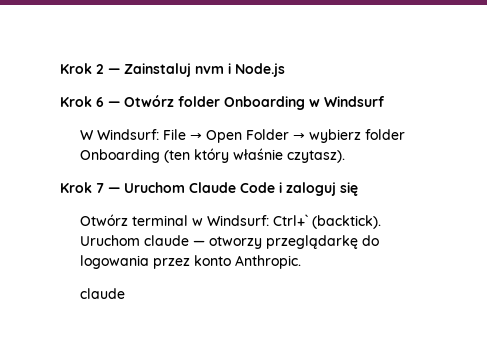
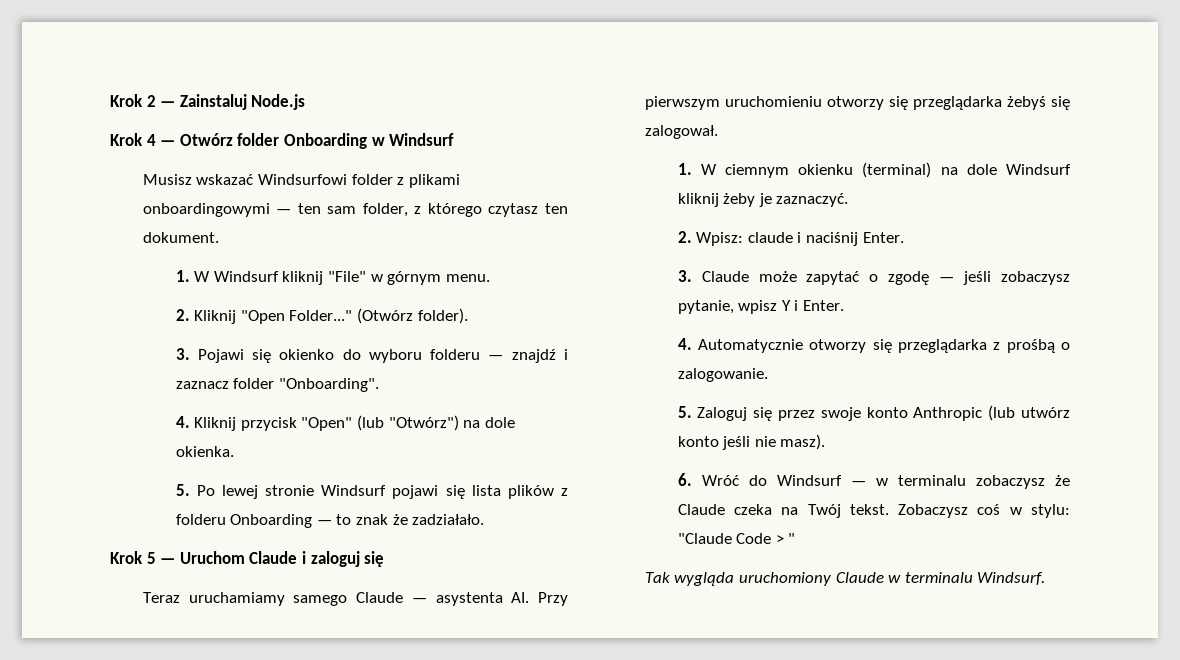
[195,63,231,74] nvm i -> (247, 102) none
[96,97,104,107] 6 -> [146,134,156,146] 4
[80,129,406,143] [80,148,346,163] [60,182,104,193] W Windsurf: File → Open Folder → wybierz folder Onboarding (ten który właśnie czytasz). // Krok 7 -> [142,174,460,188] [142,203,568,217] [142,232,219,243] [175,270,490,285] [175,308,468,324] [175,348,568,363] [175,378,379,392] [175,415,515,431] [175,446,234,457] [175,484,568,499] [175,514,485,528] [110,551,156,564] Musisz wskazać Windsurfowi folder z plikami onboardingowymi — ten sam folder, z którego czytasz ten dokument. // 1. W Windsurf kliknij "File" w górnym menu. // 2. Kliknij "Open Folder..." (Otwórz folder). // 3. Pojawi się okienko do wyboru folderu — znajdź i zaznacz folder "Onboarding". // 4. Kliknij przycisk "Open" (lub "Otwórz") na dole okienka. // 5. Po lewej stronie Windsurf pojawi się lista plików z folderu Onboarding — to znak że zadziałało. // Krok 5
[240,182,275,193] Code -> (298, 557) none
[80,214,382,229] [80,235,380,249] [80,255,302,269] [80,288,126,299] Otwórz terminal w Windsurf: Ctrl+` (backtick). Uruchom claude — otworzy przeglądarkę do logowania przez konto Anthropic. // claude -> [142,592,568,606] [644,96,1070,110] [644,125,718,139] [677,162,1071,178] [677,193,849,207] [677,231,904,246] [677,270,1070,285] [677,300,845,314] [677,338,1070,353] [677,368,768,382] [677,405,1070,421] [677,434,826,450] [677,473,1070,489] [677,504,1070,518] [677,533,796,544] [644,572,1046,586] Teraz uruchamiamy samego Claude — asystenta AI. Przy pierwszym uruchomieniu otworzy się przeglądarka żebyś się zalogował. // 1. W ciemnym okienku (terminal) na dole Windsurf kliknij żeby je zaznaczyć. // 2. Wpisz: claude i naciśnij Enter. // 3. Claude może zapytać o zgodę — jeśli zobaczysz pytanie, wpisz Y i Enter. // 4. Automatycznie otworzy się przeglądarka z prośbą o zalogowanie. // 5. Zaloguj się przez swoje konto Anthropic (lub utwórz konto jeśli nie masz). // 6. Wróć do Windsurf — w terminalu zobaczysz że Claude czeka na Twój tekst. Zobaczysz coś w stylu: "Claude Code > " // Tak wygląda uruchomiony Claude w terminalu Windsurf.

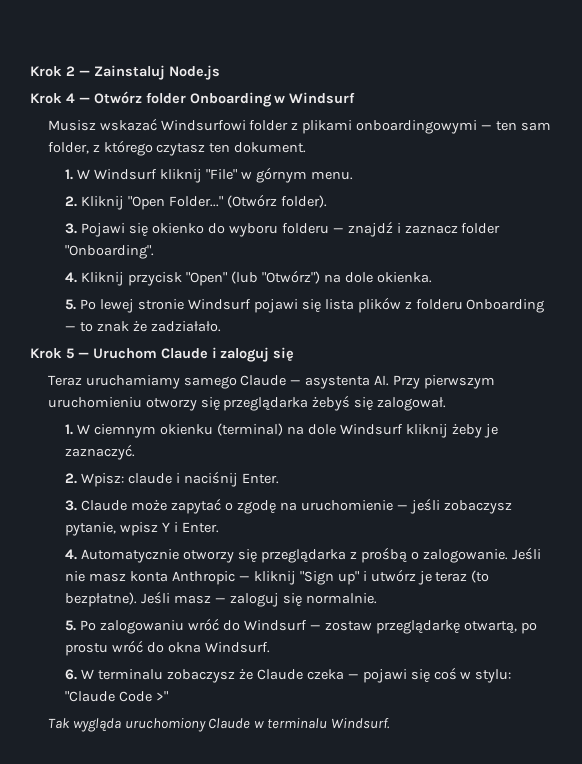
(930, 278) none -> [279,500,393,511] na uruchomienie
[677,405,1070,421] [677,434,826,450] [677,473,888,486] // 5. Zaloguj się przez swoje konto Anthropic (lub utwórz konto jeśli nie masz). // 6. Wróć do Windsurf — w -> [511,547,541,560] [65,569,490,585] [65,591,377,607] [65,618,537,634] [65,640,271,656] [65,669,95,680] Jeśli nie masz konta Anthropic — kliknij "Sign up" i utwórz je teraz (to bezpłatne). Jeśli masz — zaloguj się normalnie. // 5. Po zalogowaniu wróć do Windsurf — zostaw przeglądarkę otwartą, po prostu wróć do okna Windsurf. // 6. W
[781,504,969,518] na Twój tekst. Zobaczysz -> [347,669,430,683] — pojawi się
[775,533,796,544] > " -> [156,691,169,701] >"

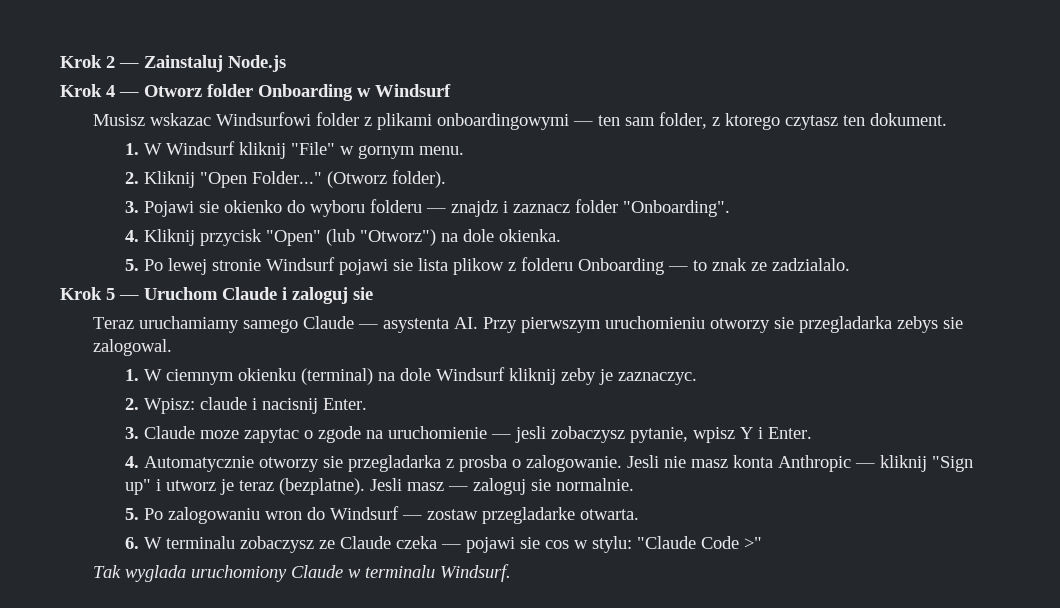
[93,91,142,104] Otwórz -> [144,85,202,97] Otworz
[99,118,157,131] wskazać -> [149,113,211,126] wskazac
[103,140,153,156] którego -> [724,113,780,130] ktorego
[255,167,307,183] górnym -> [358,145,416,159] gornym
[227,194,278,208] (Otwórz -> [327,171,388,188] (Otworz
[129,223,149,236] się -> [199,201,220,213] sie
[347,221,393,237] znajdź -> [451,200,499,217] znajdz
[261,270,320,284] "Otwórz") -> [360,229,437,246] "Otworz")
[301,297,401,313] się lista plików -> [393,258,505,275] sie lista plikow
[133,321,222,332] że zadziałało. -> [751,258,851,271] ze zadzialalo.
[273,347,295,361] się -> [353,287,373,300] sie
[200,395,447,411] się przeglądarka żebyś się zalogował. -> [773,316,963,333] [92,339,172,356] sie przegladarka zebys sie zalogowal.
[451,424,498,438] [65,444,136,460] żeby je zaznaczyć. -> [561,368,698,385] zeby je zaznaczyc.
[184,471,239,487] naciśnij -> [262,398,319,414] nacisnij
[131,498,276,514] może zapytać o zgodę -> [200,426,362,443] moze zapytac o zgode
[409,498,440,514] jeśli -> [515,426,547,443] jesli
[238,547,407,563] się przeglądarka z prośbą -> [323,455,508,472] sie przegladarka z prosba
[511,547,541,560] Jeśli -> [627,455,660,468] Jesli
[370,569,416,582] utwórz -> [166,480,217,491] utworz
[471,570,490,583] [65,591,171,607] (to bezpłatne). Jeśli -> [279,478,403,495] (bezplatne). Jesli
[282,593,302,606] się -> [531,479,552,491] sie
[188,618,220,631] wróć -> [265,511,303,520] wron
[375,620,537,634] [65,640,271,656] przeglądarkę otwartą, po prostu wróć do okna Windsurf. -> [482,507,640,524] przegladarke otwarta.
[239,669,254,680] że -> [319,540,336,549] ze
[410,667,457,682] się coś -> [520,537,570,549] sie cos
[72,718,121,732] wygląda -> [124,565,186,582] wyglada

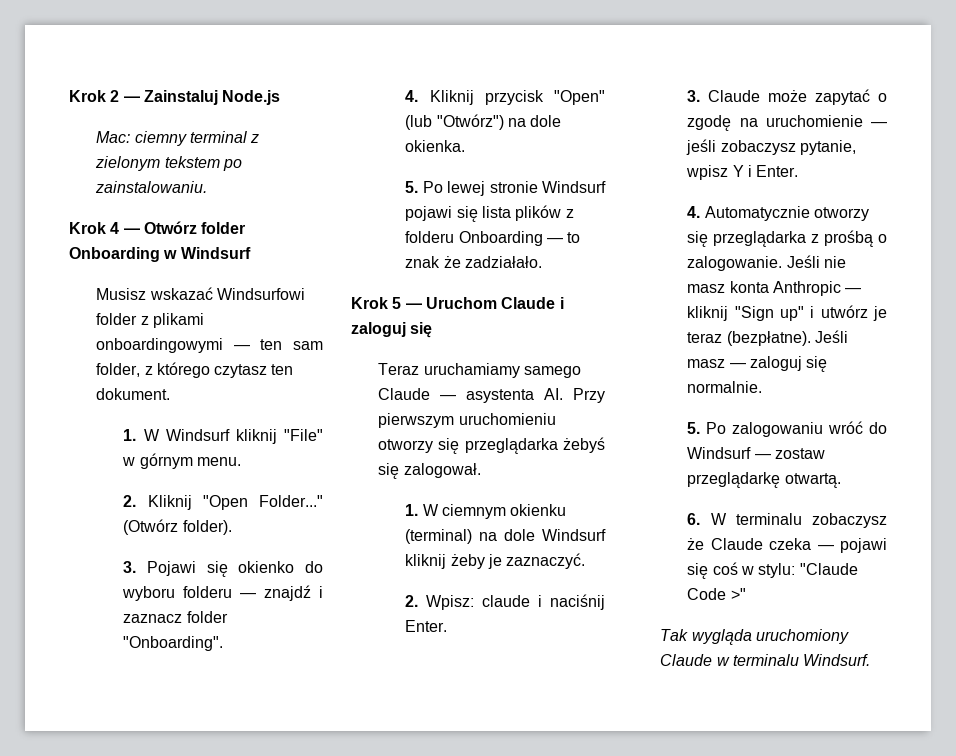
(286, 63) none -> [96,131,260,146] [95,156,242,171] [95,181,208,193] // Mac: ciemny terminal z zielonym tekstem po zainstalowaniu.
[144,85,202,97] Otworz -> [143,221,197,234] Otwórz
[149,113,211,126] wskazac -> [149,287,213,300] wskazać
[724,113,780,130] ktorego -> [156,362,210,378] którego
[358,145,416,159] gornym -> [139,453,193,469] górnym
[327,171,388,188] (Otworz -> [123,519,179,535] (Otwórz
[199,201,220,213] sie -> [206,561,228,577] się
[451,200,499,217] znajdz -> [264,585,312,601] znajdź
[360,229,437,246] "Otworz") -> [436,114,504,130] "Otwórz")
[393,258,505,275] sie lista plikow -> [456,205,562,222] się lista plików
[751,258,851,271] ze zadzialalo. -> [443,256,543,268] że zadziałało.
[353,287,373,300] sie -> [410,322,433,338] się
[773,316,963,333] [92,339,172,356] sie przegladarka zebys sie zalogowal. -> [438,437,605,454] [378,463,481,479] się przeglądarka żebyś się zalogował.
[561,368,698,385] zeby je zaznaczyc. -> [450,553,586,569] żeby je zaznaczyć.
[262,398,319,414] nacisnij -> [550,594,605,610] naciśnij
[200,426,362,443] moze zapytac o zgode -> [768,89,887,105] [687,115,732,131] może zapytać o zgodę
[515,426,547,443] jesli -> [686,139,717,155] jeśli
[323,455,508,472] sie przegladarka z prosba -> [687,230,874,247] się przeglądarka z prośbą
[627,455,660,468] Jesli -> [786,255,820,268] Jeśli
[166,480,217,491] utworz -> [820,305,868,318] utwórz
[279,478,403,495] (bezplatne). Jesli -> [726,330,849,346] (bezpłatne). Jeśli
[531,479,552,491] sie -> [806,356,828,372] się
[265,511,303,520] wron -> [828,421,864,434] wróć
[482,507,640,524] przegladarke otwarta. -> [687,472,841,488] przeglądarkę otwartą.
[319,540,336,549] ze -> [687,538,705,550] że
[520,537,570,549] sie cos -> [687,562,738,579] się coś
[124,565,186,582] wyglada -> [691,629,752,645] wygląda

